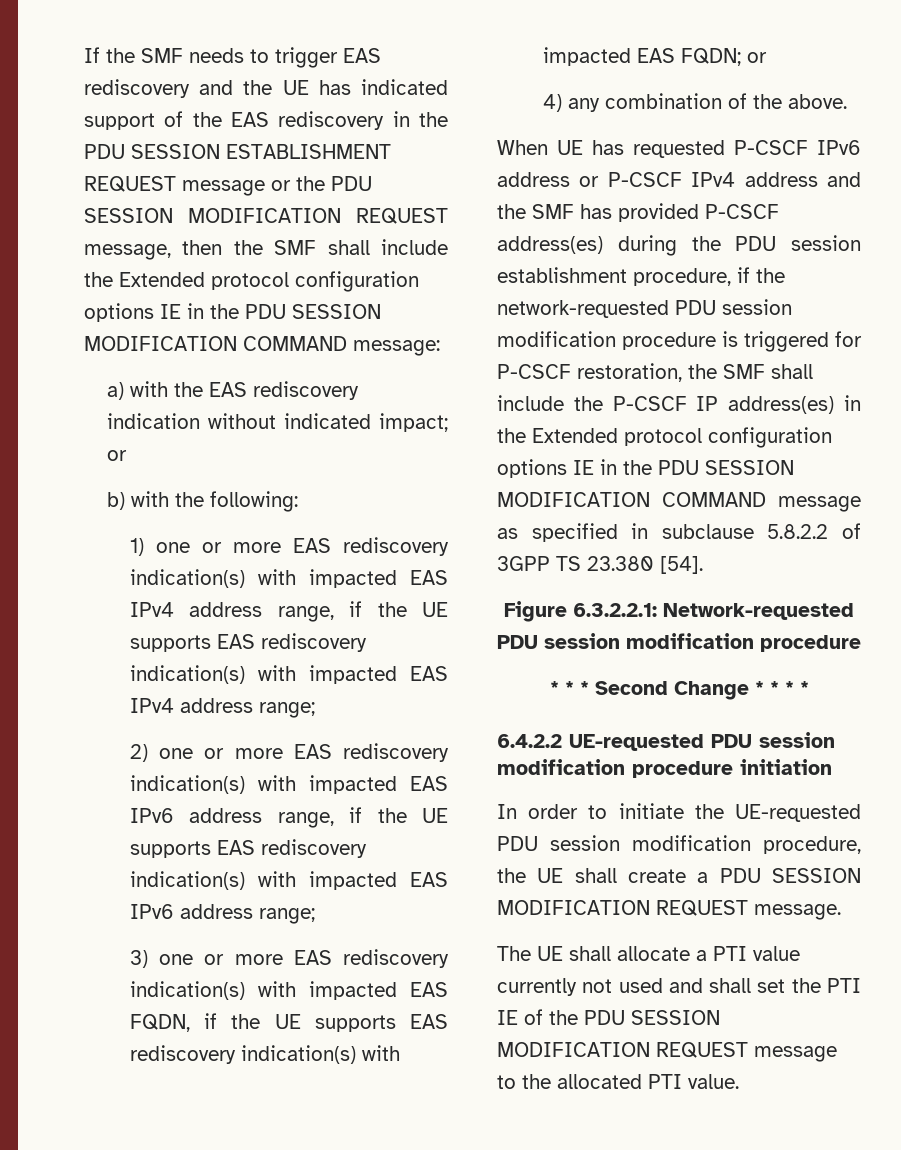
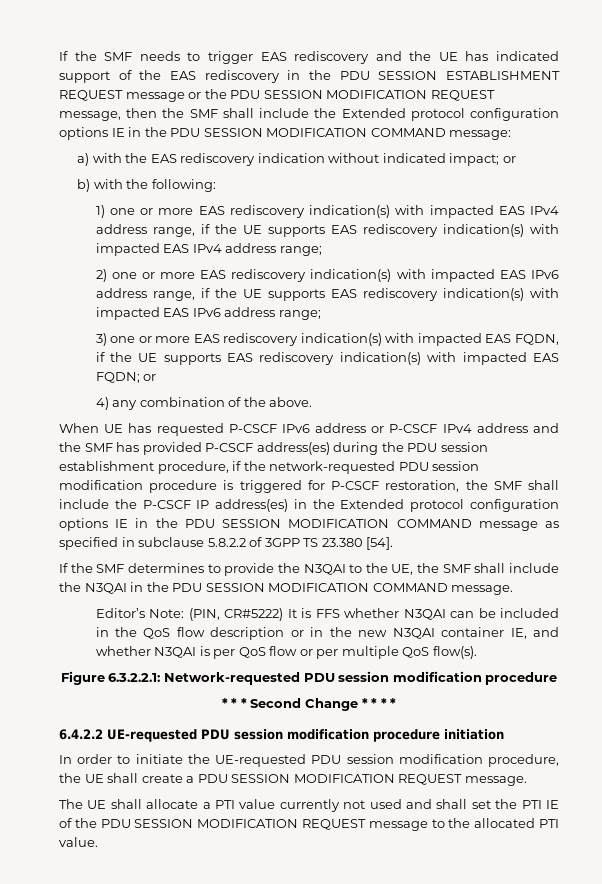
(703, 565) none -> [59,563,560,576] [59,582,514,595] [95,608,560,621] [95,627,560,640] [95,646,477,659] // If the SMF determines to provide the N3QAI to the UE, the SMF shall include the N3QAI in the PDU SESSION MODIFICATION COMMAND message. // Editor’s Note: (PIN, CR#5222) It is FFS whether N3QAI can be included in the QoS flow description or in the new N3QAI container IE, and whether N3QAI is per QoS flow or per multiple QoS flow(s).

